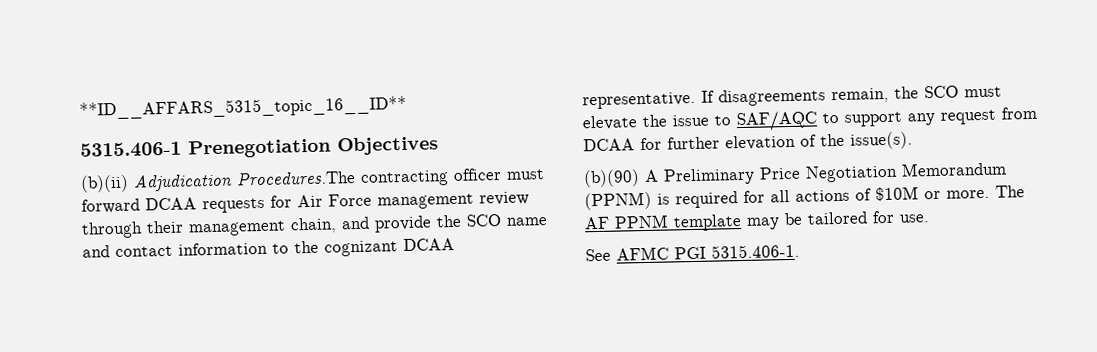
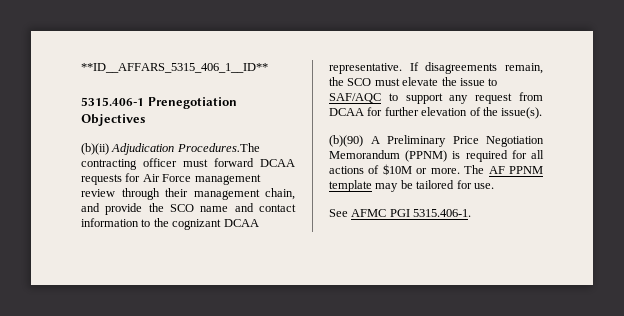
[79,95,407,120] **ID__AFFARS_5315_topic_16__ID** -> [81,63,268,73] **ID__AFFARS_5315_406_1__ID**

